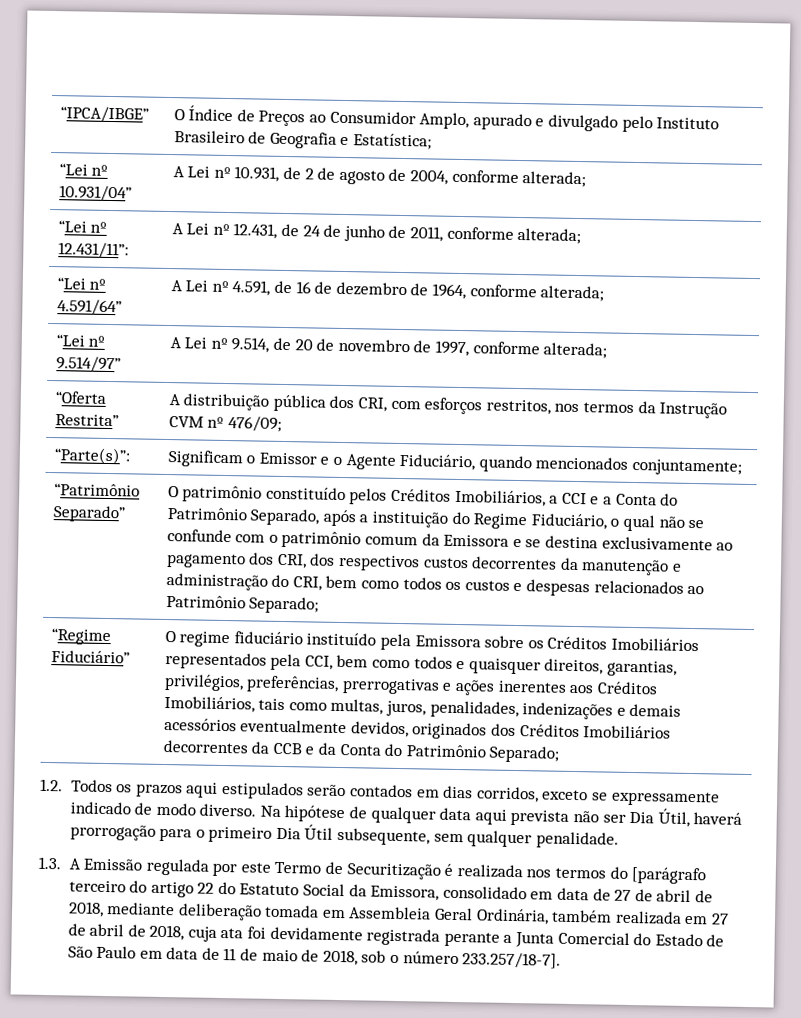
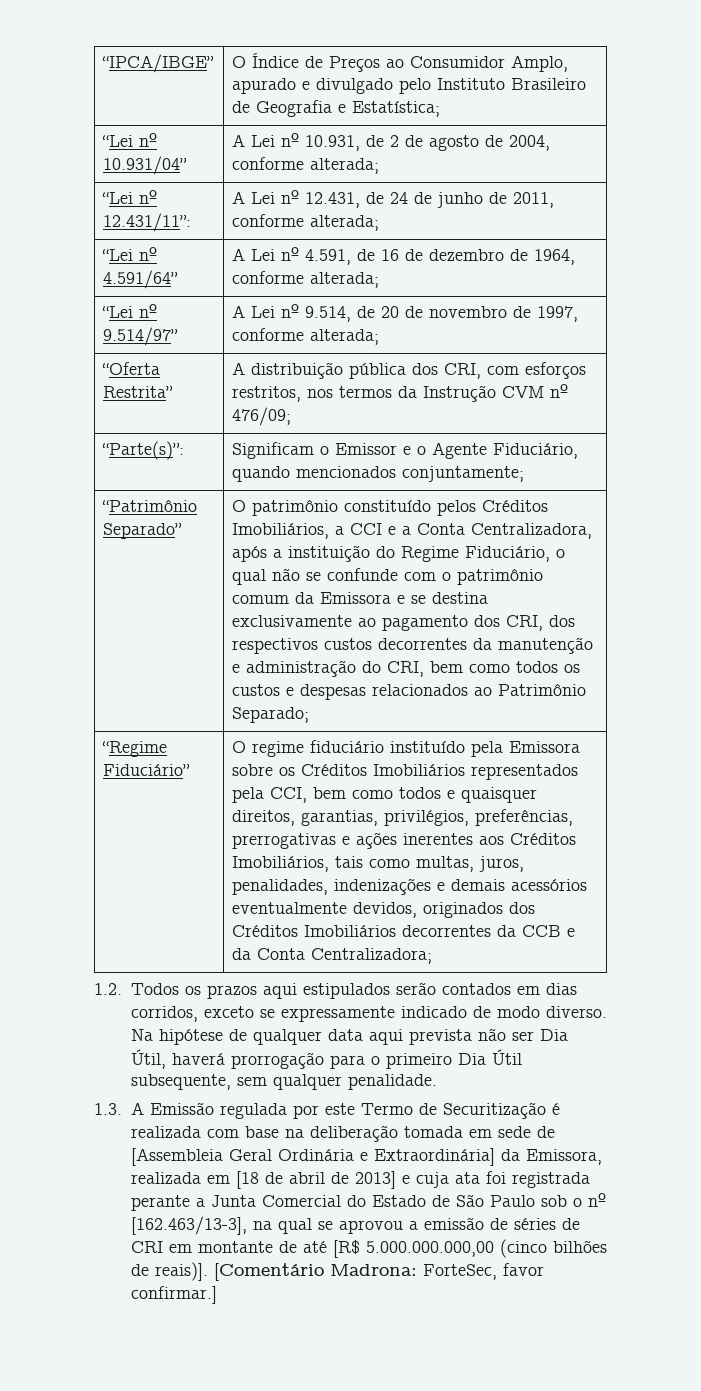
[660,493,679,506] [166,507,320,526] do Patrimônio Separado, -> [470,523,592,539] Centralizadora,
[384,743,560,763] do Patrimônio Separado; -> [310,948,432,964] Centralizadora;
[526,866,707,885] [68,880,713,903] [67,901,729,925] [67,923,185,941] nos termos do [parágrafo terceiro do artigo 22 do Estatuto Social da Emissora, consolidado em data de 27 de abril de 2018, mediante deliberação tomada em Assembleia Geral Ordinária, também realizada em 27 de abril de 2018, -> [206,1125,555,1142] [130,1148,602,1166] [130,1171,410,1189] com base na deliberação tomada em sede de [Assembleia Geral Ordinária e Extraordinária] da Emissora, realizada em [18 de abril de 2013] e
[269,926,363,941] devidamente -> (506, 1177) none
[139,947,562,969] em data de 11 de maio de 2018, sob o número 233.257/18-7]. -> [540,1193,606,1207] [130,1216,580,1235] [130,1239,607,1258] [130,1262,544,1281] [130,1286,217,1304] sob o nº [162.463/13-3], na qual se aprovou a emissão de séries de CRI em montante de até [R$ 5.000.000.000,00 (cinco bilhões de reais)]. [Comentário Madrona: ForteSec, favor confirmar.]

